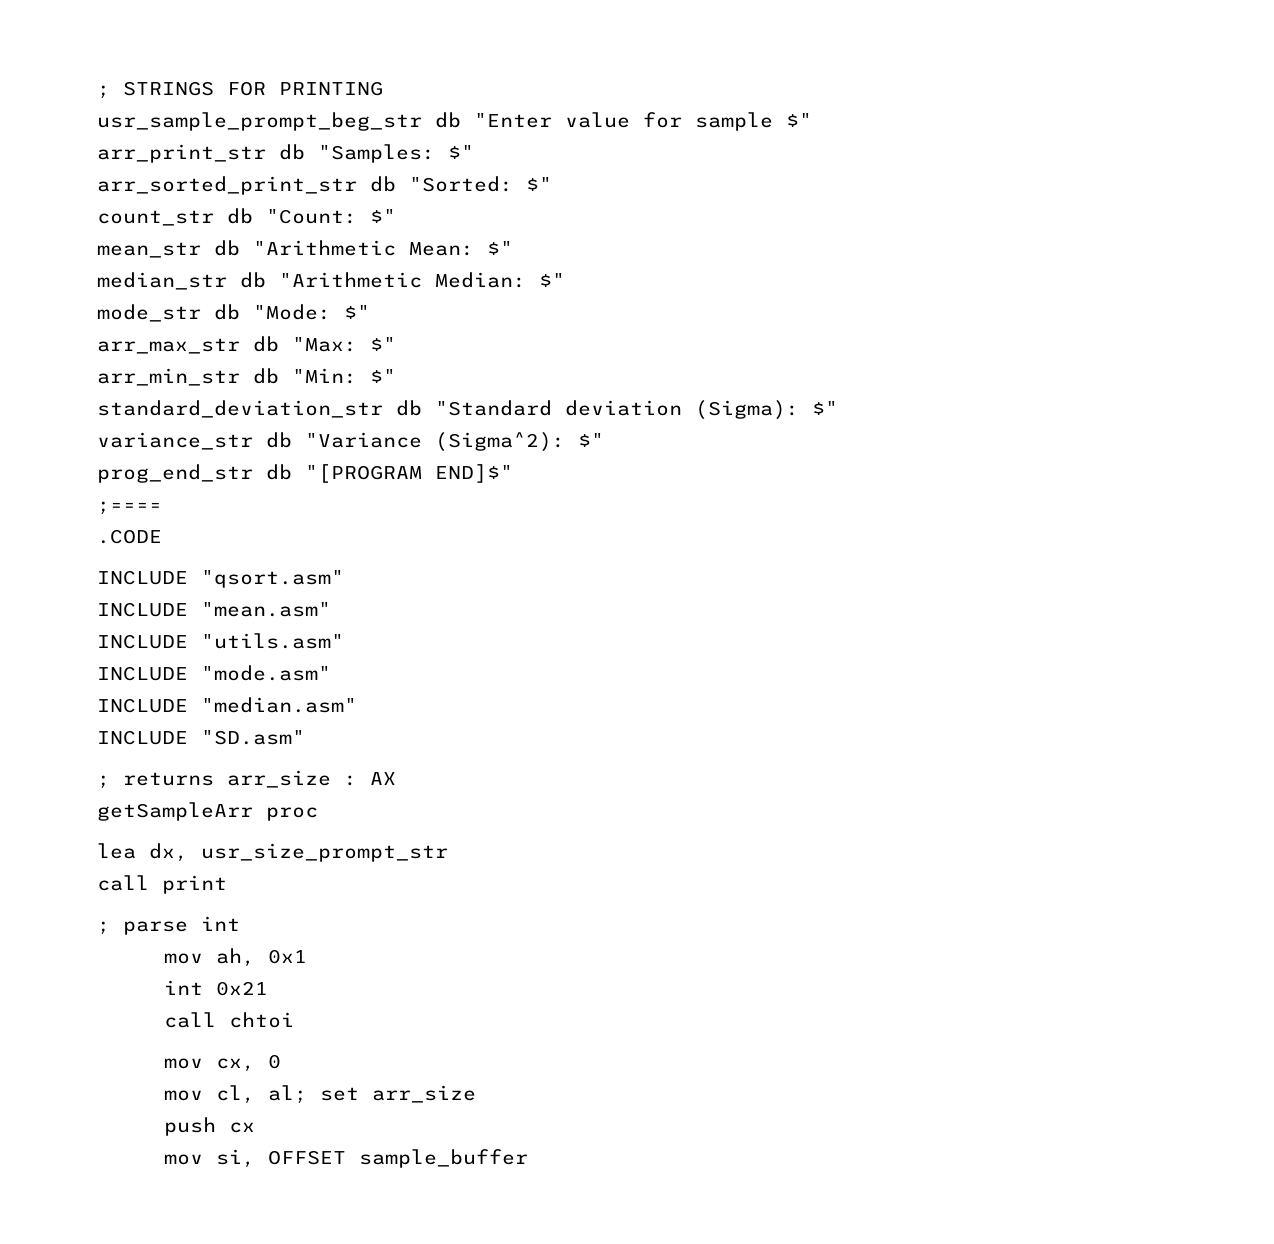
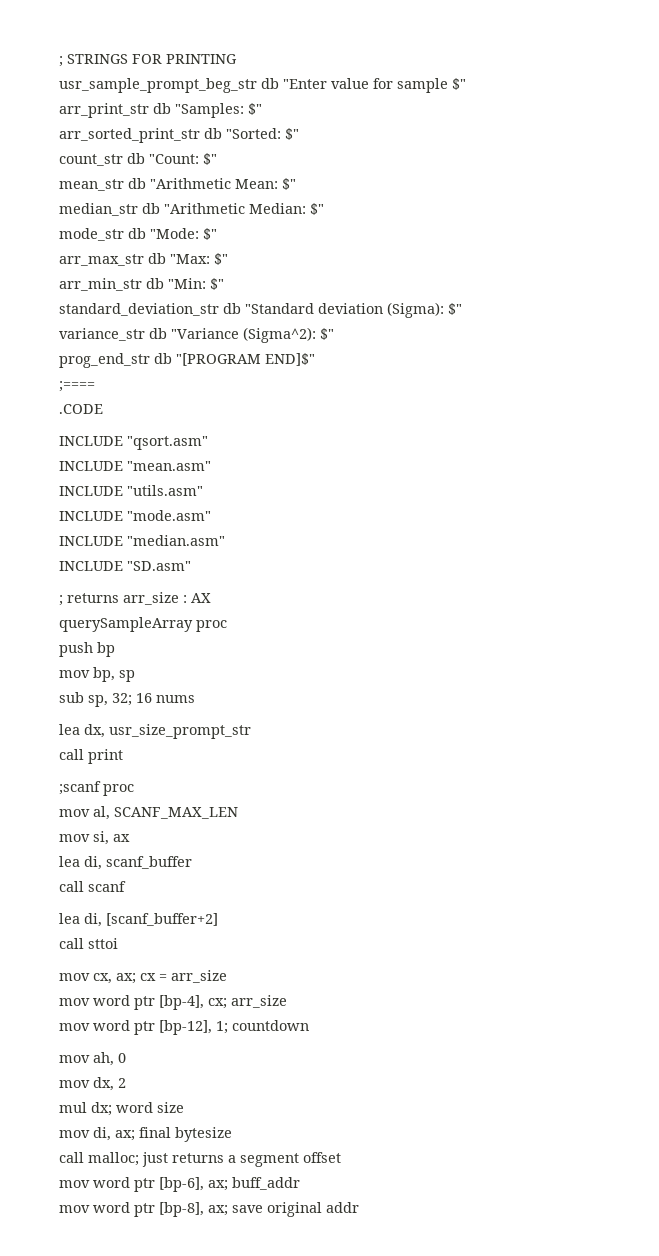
[97,802,318,821] getSampleArr proc -> [59,617,227,632] [59,642,115,657] [59,667,135,682] [59,692,195,707] querySampleArray proc // push bp // mov bp, sp // sub sp, 32; 16 nums
[97,916,240,935] [164,948,308,967] [164,980,269,996] [164,1012,295,1028] [164,1054,282,1072] [164,1085,477,1104] [164,1117,256,1136] [164,1149,529,1168] ; parse int // mov ah, 0x1 // int 0x21 // call chtoi // mov cx, 0 // mov cl, al; set arr_size // push cx // mov si, OFFSET sample_buffer -> [59,781,134,796] [59,806,238,820] [59,831,130,845] [59,856,192,870] [59,881,126,892] [59,913,218,927] [59,938,118,949] [59,970,227,984] [59,995,287,1010] [59,1020,309,1035] [59,1052,126,1066] [59,1077,126,1091] [59,1102,184,1116] [59,1127,232,1142] [59,1152,341,1167] [59,1177,300,1192] [59,1202,359,1217] ;scanf proc // mov al, SCANF_MAX_LEN // mov si, ax // lea di, scanf_buffer // call scanf // lea di, [scanf_buffer+2] // call sttoi // mov cx, ax; cx = arr_size // mov word ptr [bp-4], cx; arr_size // mov word ptr [bp-12], 1; countdown // mov ah, 0 // mov dx, 2 // mul dx; word size // mov di, ax; final bytesize // call malloc; just returns a segment offset // mov word ptr [bp-6], ax; buff_addr // mov word ptr [bp-8], ax; save original addr

